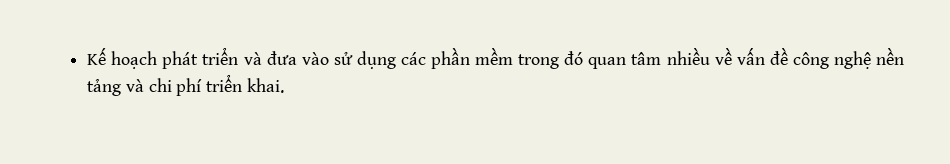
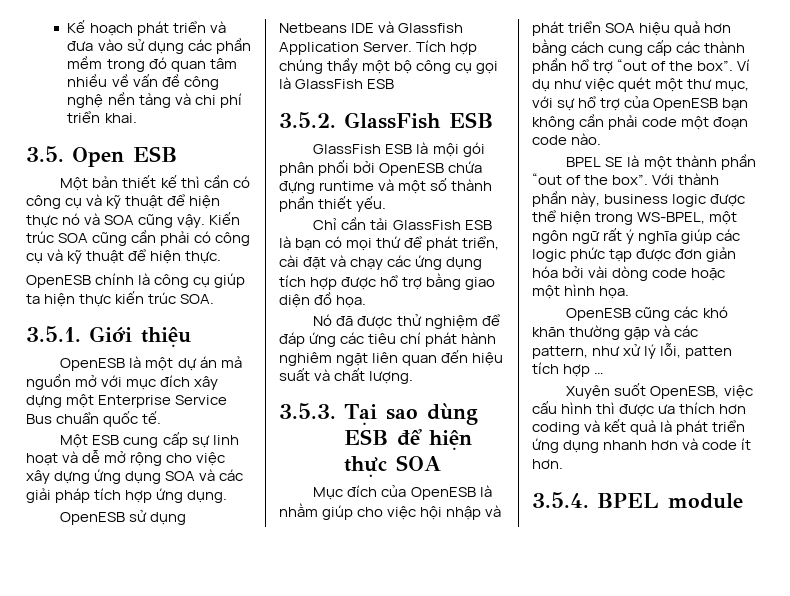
(284, 85) none -> [26,146,177,167] [60,175,250,191] [26,194,221,209] [26,212,241,228] [26,230,251,246] [26,249,222,264] [26,273,246,288] [26,291,215,307] [26,326,191,347] [60,356,242,371] [26,374,219,390] [26,394,228,408] [26,411,162,427] [60,432,239,448] [26,450,226,466] [26,469,244,484] [26,488,228,503] [60,509,187,525] [279,21,464,33] [279,40,478,55] [279,58,499,74] [279,77,395,89] [279,112,493,129] [313,142,485,157] [279,160,483,176] [279,178,493,194] [279,196,387,212] [313,217,492,230] [279,236,500,251] [279,255,483,270] [279,273,496,290] [279,292,367,308] [313,313,500,329] [279,332,497,347] [279,350,504,366] [279,368,414,384] [279,403,478,425] [343,429,472,450] [343,455,441,477] [313,485,492,500] [279,503,502,520] [532,21,732,36] [532,39,746,56] [532,58,751,74] [532,77,750,92] [532,96,749,111] [532,114,749,130] [532,133,602,145] [566,154,756,170] [532,173,720,185] [532,191,746,207] [532,210,738,225] [532,228,741,244] [532,247,737,262] [532,265,726,281] [532,284,630,299] [566,306,728,321] [532,325,699,340] [532,343,733,359] [532,362,604,377] [566,383,753,399] [532,401,747,417] [532,419,746,435] [532,438,752,453] [532,459,563,469] [532,492,743,509] // 3.5. Open ESB // Một bản thiết kế thì cần có công cụ và kỹ thuật để hiện thực nó và SOA cũng vậy. Kiến trúc SOA cũng cần phải có công cụ và kỹ thuật để hiện thực. // OpenESB chính là công cụ giúp ta hiện thực kiến trúc SOA. // 3.5.1. Giới thiệu // OpenESB là một dự án mả nguồn mở với mục đích xây dựng một Enterprise Service Bus chuẩn quốc tế. // Một ESB cung cấp sự linh hoạt và dễ mở rộng cho việc xây dựng ứng dụng SOA và các giải pháp tích hợp ứng dụng. // OpenESB sử dụng Netbeans IDE và Glassfish Application Server. Tích hợp chúng thầy một bộ công cụ gọi là GlassFish ESB // 3.5.2. GlassFish ESB // GlassFish ESB là mội gói phân phối bởi OpenESB chứa đựng runtime và một số thành phần thiết yếu. // Chỉ cần tải GlassFish ESB là bạn có mọi thứ để phát triển, cài đặt và chạy các ứng dụng tích hợp được hổ trợ bằng giao diện đồ họa. // Nó đã được thử nghiệm để đáp ứng các tiêu chí phát hành nghiêm ngặt liên quan đến hiệu suất và chất lượng. // 3.5.3. Tại sao dùng ESB để hiện thực SOA // Mục đích của OpenESB là nhằm giúp cho việc hội nhập và phát triển SOA hiệu quả hơn bằng cách cung cấp các thành phần hổ trợ “out of the box”. Ví dụ như việc quét một thư mục, với sự hổ trợ của OpenESB bạn không cần phải code một đoạn code nào. // BPEL SE là một thành phần “out of the box”. Với thành phần này, business logic được thể hiện trong WS-BPEL, một ngôn ngữ rất ý nghĩa giúp các logic phức tạp được đơn giản hóa bởi vài dòng code hoặc một hình họa. // OpenESB cũng các khó khăn thường gặp và các pattern, như xử lý lỗi, patten tích hợp … // Xuyên suốt OpenESB, việc cấu hình thì được ưa thích hơn coding và kết quả là phát triển ứng dụng nhanh hơn và code ít hơn. // 3.5.4. BPEL module

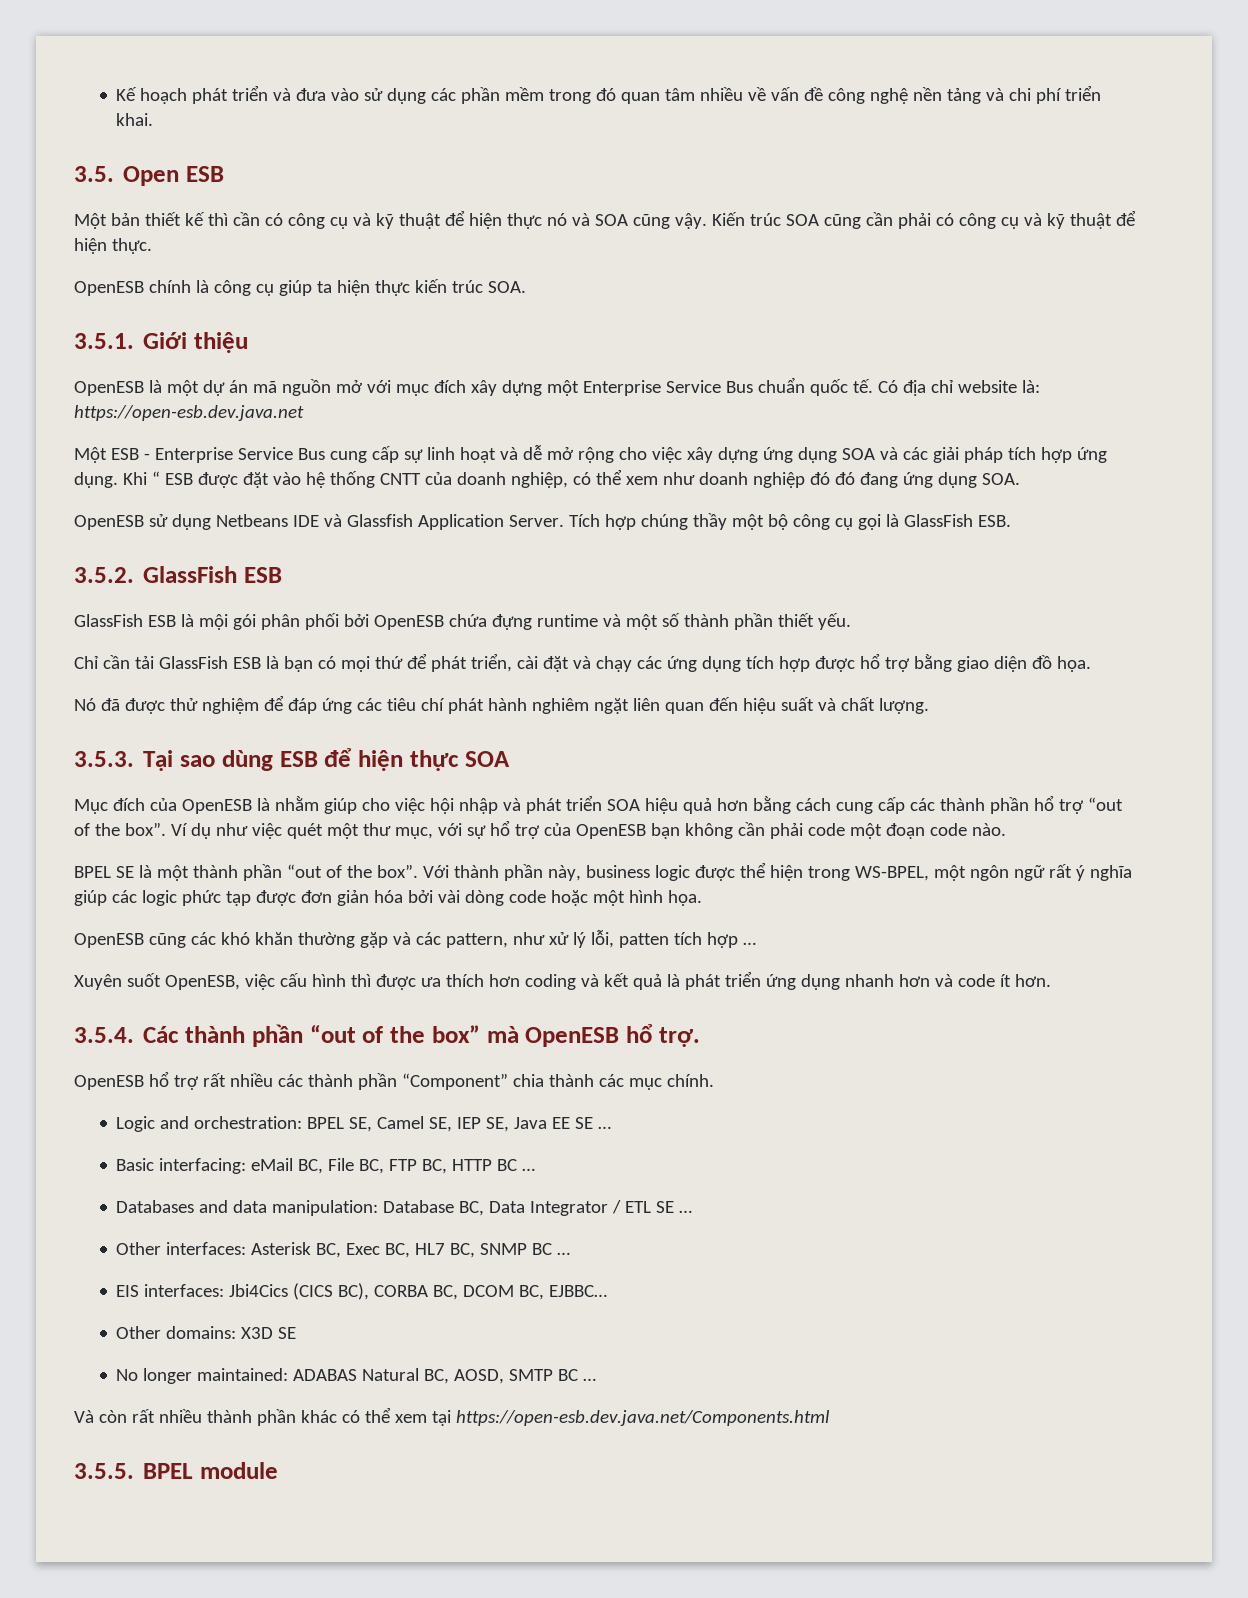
[220,356,242,368] mả -> [252,381,277,393] mã
[60,434,120,448] // Một ESB -> [877,380,1040,396] [74,405,304,421] [74,447,325,463] Có địa chỉ website là: https://open-esb.dev.java.net // Một ESB - Enterprise Service Bus
(228, 496) none -> [122,469,1020,488] Khi “ ESB được đặt vào hệ thống CNTT của doanh nghiệp, có thể xem như doanh nghiệp đó đó đang ứng dụng SOA.
[367,79,395,89] ESB -> [977,515,1011,527] ESB.
(589, 500) none -> [143,1024,700,1047] [74,1071,714,1090] [116,1116,612,1132] [116,1158,536,1174] [116,1200,693,1216] [116,1242,571,1258] [116,1283,608,1300] [116,1326,297,1339] [116,1368,597,1384] [74,1407,830,1426] [74,1463,134,1479] Các thành phần “out of the box” mà OpenESB hổ trợ. // OpenESB hổ trợ rất nhiều các thành phần “Component” chia thành các mục chính. // Logic and orchestration: BPEL SE, Camel SE, IEP SE, Java EE SE … // Basic interfacing: eMail BC, File BC, FTP BC, HTTP BC … // Databases and data manipulation: Database BC, Data Integrator / ETL SE … // Other interfaces: Asterisk BC, Exec BC, HL7 BC, SNMP BC … // EIS interfaces: Jbi4Cics (CICS BC), CORBA BC, DCOM BC, EJBBC… // Other domains: X3D SE // No longer maintained: ADABAS Natural BC, AOSD, SMTP BC … // Và còn rất nhiều thành phần khác có thể xem tại https://open-esb.dev.java.net/Components.html // 3.5.5.

